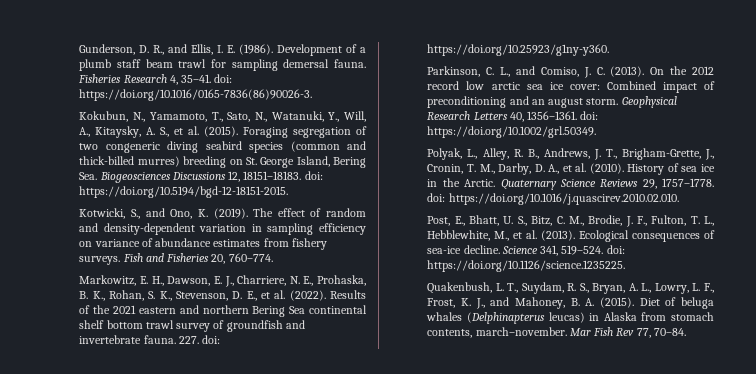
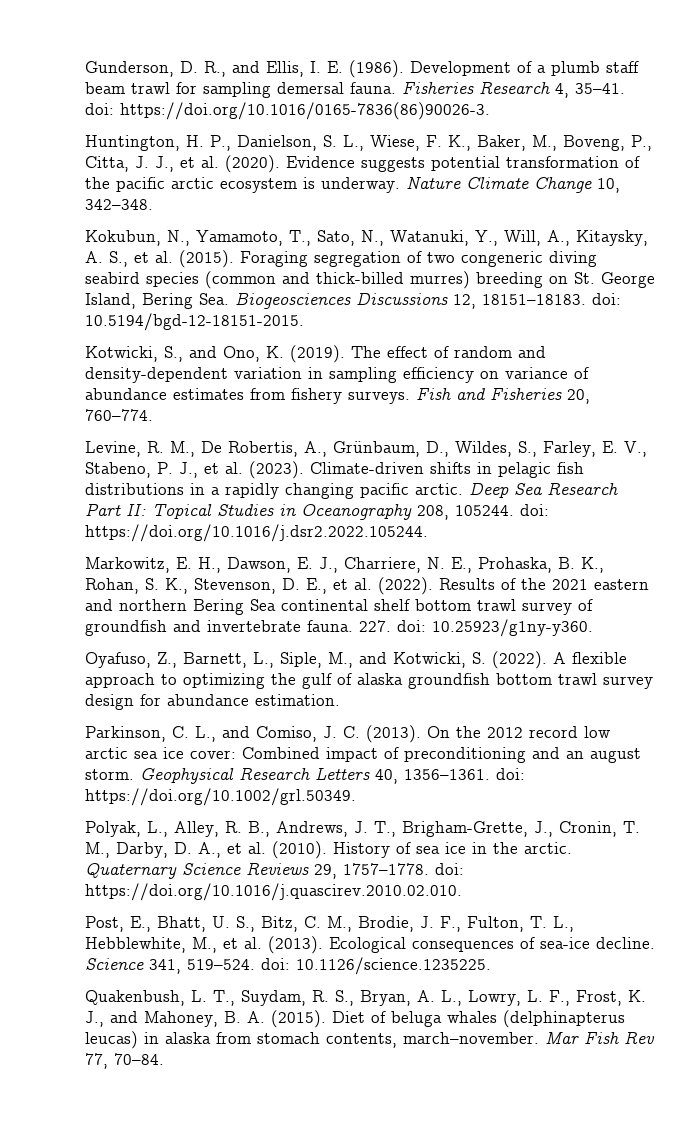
(313, 95) none -> [85,135,653,151] [85,155,641,173] [85,176,621,193] [85,199,154,210] // Huntington, H. P., Danielson, S. L., Wiese, F. K., Baker, M., Boveng, P., Citta, J. J., et al. (2020). Evidence suggests potential transformation of the pacific arctic ecosystem is underway. Nature Climate Change 10, 342–348.
[79,186,289,198] https://doi.org/10.5194/bgd-12-18151-2015. -> [85,313,305,331] 10.5194/bgd-12-18151-2015.
(273, 257) none -> [85,441,648,457] [85,461,585,479] [85,482,620,499] [85,503,550,520] [85,524,429,542] // Levine, R. M., De Robertis, A., Grünbaum, D., Wildes, S., Farley, E. V., Stabeno, P. J., et al. (2023). Climate-driven shifts in pelagic fish distributions in a rapidly changing pacific arctic. Deep Sea Research Part II: Topical Studies in Oceanography 208, 105244. doi: https://doi.org/10.1016/j.dsr2.2022.105244.
[427,44,610,56] https://doi.org/10.25923/g1ny-y360. -> [432,619,594,637] [85,651,628,669] [85,673,654,689] [85,694,341,710] 10.25923/g1ny-y360. // Oyafuso, Z., Barnett, L., Siple, M., and Kotwicki, S. (2022). A flexible approach to optimizing the gulf of alaska groundfish bottom trawl survey design for abundance estimation.
[464,179,496,187] Arctic. -> [524,842,573,854] arctic.
[427,260,626,272] https://doi.org/10.1126/science.1235225. -> [296,957,492,975] 10.1126/science.1235225.
[467,312,546,324] (Delphinapterus -> [503,1010,626,1028] (delphinapterus
[603,312,637,321] Alaska -> [165,1032,212,1044] alaska

